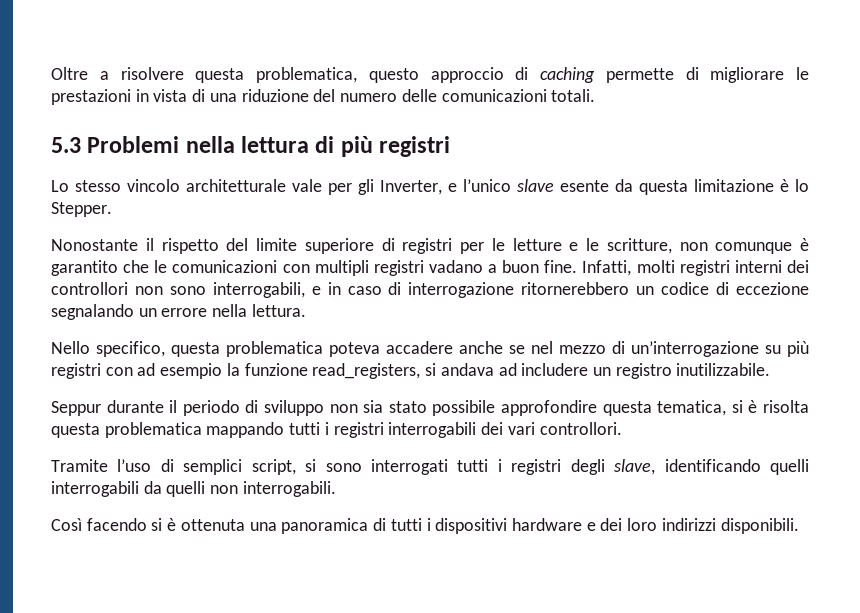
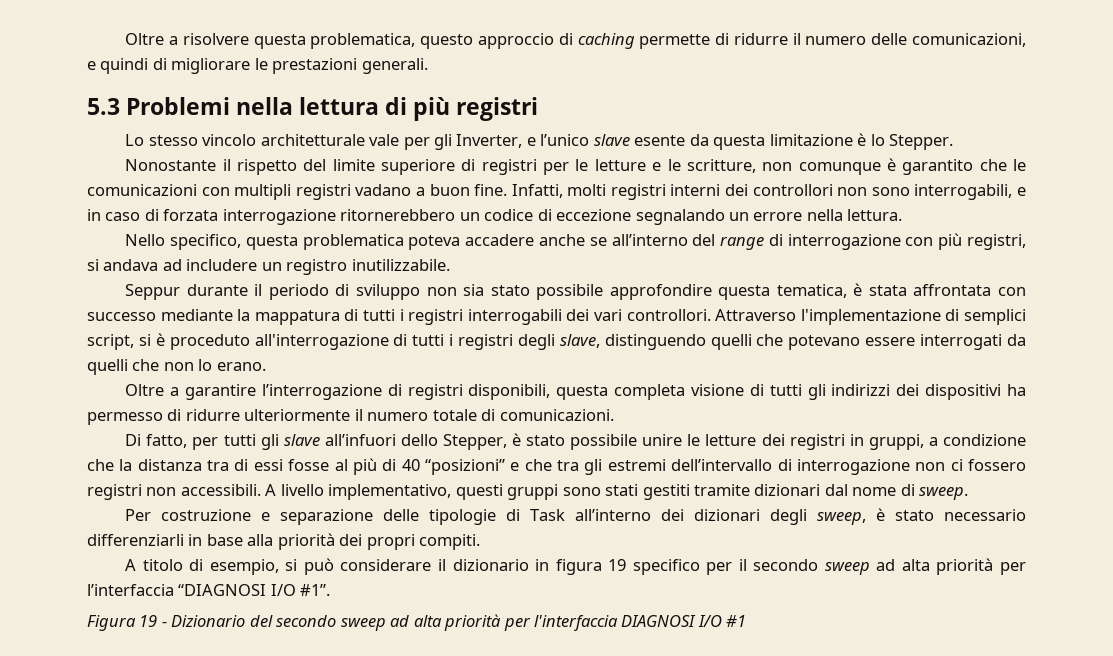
[710,67,809,83] [51,89,596,105] migliorare le prestazioni in vista di una riduzione del numero delle comunicazioni totali. -> [733,33,1027,47] [87,58,428,74] ridurre il numero delle comunicazioni, e quindi di migliorare le prestazioni generali.
(402, 288) none -> [163,209,219,221] forzata
[531,341,809,357] [51,363,421,379] nel mezzo di un’interrogazione su più registri con ad esempio la funzione read_registers, -> [611,233,1027,250] all’interno del range di interrogazione con più registri,
[731,400,810,413] [51,422,285,438] si è risolta questa problematica mappando -> [853,283,1026,296] [87,309,359,325] è stata affrontata con successo mediante la mappatura di
[51,459,152,472] // Tramite l’uso -> [715,309,941,325] Attraverso l'implementazione
[325,459,449,475] sono interrogati -> [155,333,408,350] è proceduto all'interrogazione di
[664,459,810,475] [51,481,336,497] [51,518,799,534] identificando quelli interrogabili da quelli non interrogabili. // Così facendo si è ottenuta una panoramica di tutti i dispositivi hardware e dei loro indirizzi disponibili. -> [604,334,1026,350] [87,359,266,375] [125,384,1027,400] [87,409,614,425] [125,433,1027,450] [87,458,1027,475] [87,484,969,500] [125,508,1026,525] [87,533,481,550] [125,558,1026,575] [87,584,331,596] [87,614,747,631] distinguendo quelli che potevano essere interrogati da quelli che non lo erano. // Oltre a garantire l’interrogazione di registri disponibili, questa completa visione di tutti gli indirizzi dei dispositivi ha permesso di ridurre ulteriormente il numero totale di comunicazioni. // Di fatto, per tutti gli slave all’infuori dello Stepper, è stato possibile unire le letture dei registri in gruppi, a condizione che la distanza tra di essi fosse al più di 40 “posizioni” e che tra gli estremi dell’intervallo di interrogazione non ci fossero registri non accessibili. A livello implementativo, questi gruppi sono stati gestiti tramite dizionari dal nome di sweep. // Per costruzione e separazione delle tipologie di Task all’interno dei dizionari degli sweep, è stato necessario differenziarli in base alla priorità dei propri compiti. // A titolo di esempio, si può considerare il dizionario in figura 19 specifico per il secondo sweep ad alta priorità per l’interfaccia “DIAGNOSI I/O #1”. // Figura 19 - Dizionario del secondo sweep ad alta priorità per l'interfaccia DIAGNOSI I/O #1

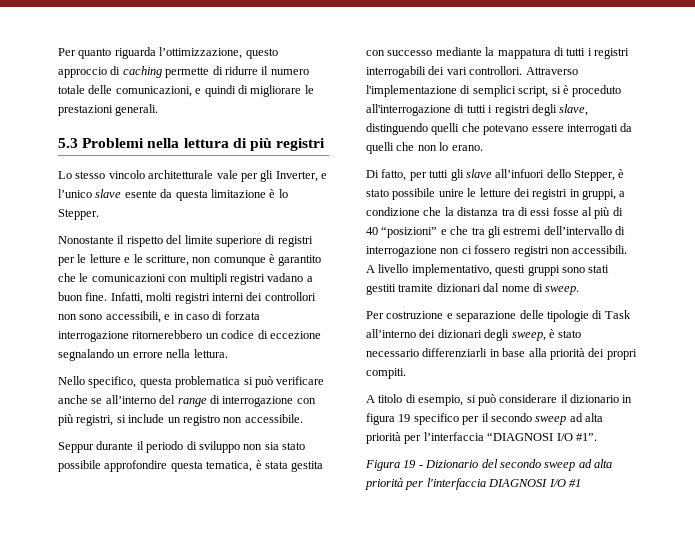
[125,33,416,49] Oltre a risolvere questa problematica, -> [58,47,243,59] Per quanto riguarda l’ottimizzazione,
(867, 40) none -> [58,85,85,94] totale
[914,184,1013,200] interrogabili, -> [105,311,161,323] accessibili,
[408,234,535,250] poteva accadere -> [243,376,325,388] si può verificare
[103,259,450,275] andava ad includere un registro inutilizzabile. -> [128,414,303,426] include un registro non accessibile.
[913,284,992,296] affrontata -> [291,461,324,472] gestita
[125,384,1027,400] [87,409,614,425] // Oltre a garantire l’interrogazione di registri disponibili, questa completa visione di tutti gli indirizzi dei dispositivi ha permesso di ridurre ulteriormente il numero totale di comunicazioni. -> (483, 148) none

